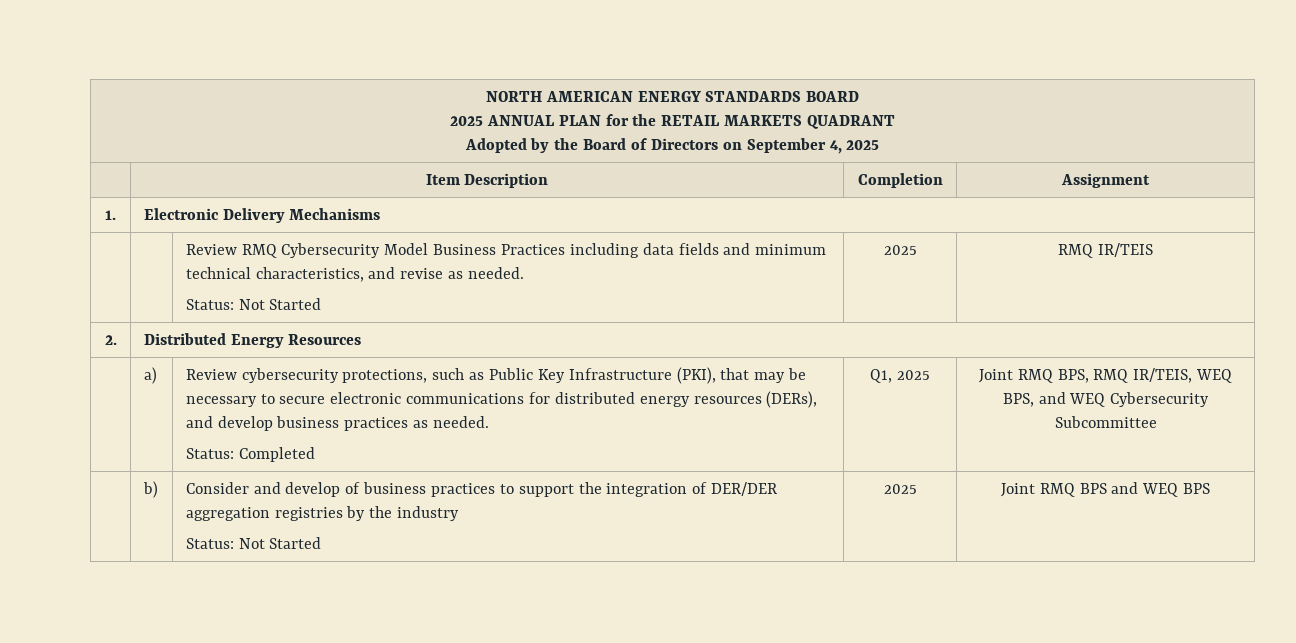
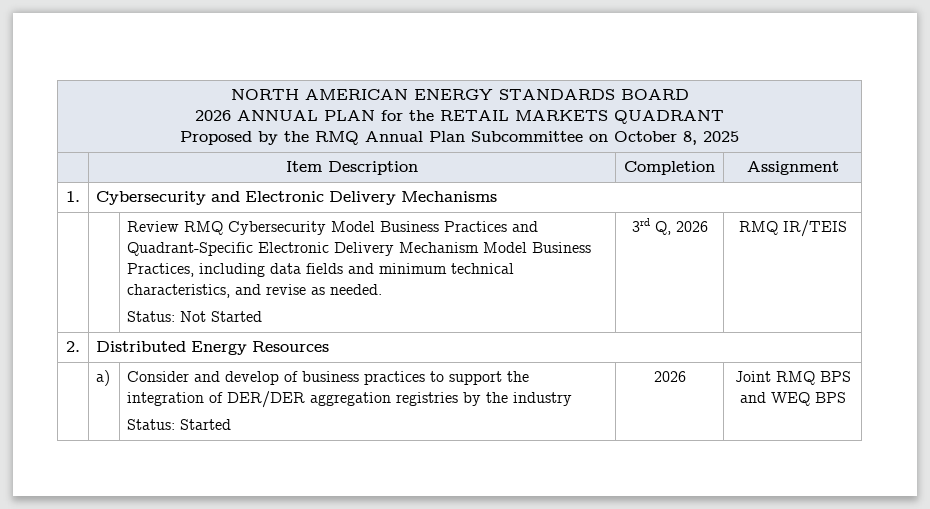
[449,116,483,126] 2025 -> [194,110,231,121] 2026
[464,138,842,154] Adopted by the Board of Directors on September 4, -> [179,131,697,145] Proposed by the RMQ Annual Plan Subcommittee on October 8,
(116, 215) none -> [96,191,241,205] Cybersecurity and
(565, 249) none -> [512,221,539,232] [127,242,592,256] [127,263,195,277] and Quadrant-Specific Electronic Delivery Mechanism Model Business Practices,
[883,245,917,255] 2025 -> [631,218,708,235] 3rd Q, 2026
[185,367,807,384] [185,391,818,408] [185,416,489,431] [185,447,315,462] [870,369,930,383] [978,368,1233,383] [1002,392,1210,407] [1054,416,1157,428] [142,481,158,498] | Review cybersecurity protections, such as Public Key Infrastructure (PKI), that may be necessary to secure electronic communications for distributed energy resources (DERs), and develop business practices as needed. // Status: Completed | Q1, 2025 | Joint RMQ BPS, RMQ IR/TEIS, WEQ BPS, and WEQ Cybersecurity Subcommittee // | b) -> (111, 378) none
[238,537,322,549] [883,484,917,494] Not Started | 2025 -> [180,419,232,430] [653,371,686,382] Started | 2026

